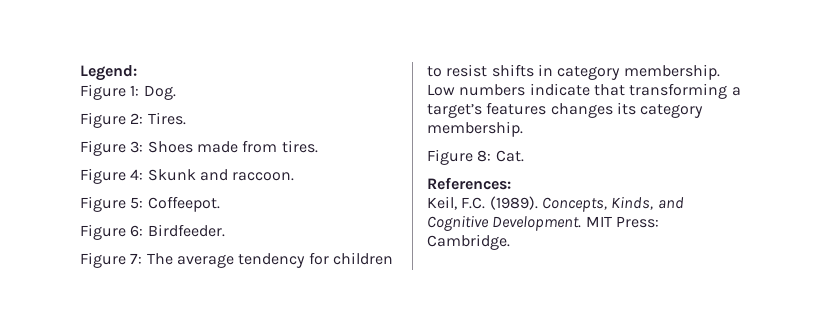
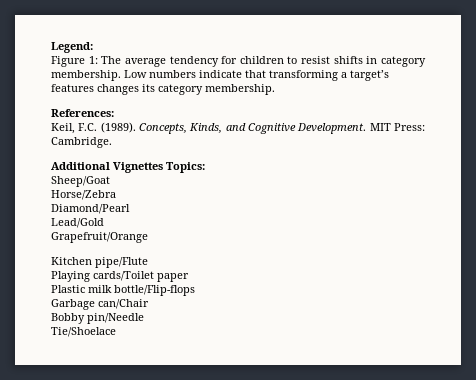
[143,85,176,100] [80,112,186,128] [80,140,318,156] [80,168,295,184] [80,196,220,212] [80,224,225,240] [80,252,143,268] Dog. // Figure 2: Tires. // Figure 3: Shoes made from tires. // Figure 4: Skunk and raccoon. // Figure 5: Coffeepot. // Figure 6: Birdfeeder. // Figure 7: -> (98, 60) none
[427,149,524,165] // Figure 8: Cat. -> (275, 89) none
(510, 242) none -> [51,162,205,173] [51,176,110,187] [51,190,116,200] [51,204,130,214] [51,218,104,228] [51,232,148,243] [51,257,148,268] [51,271,189,282] [51,285,195,296] [51,299,149,310] [51,313,144,324] [51,327,116,337] // Additional Vignettes Topics: // Sheep/Goat // Horse/Zebra // Diamond/Pearl // Lead/Gold // Grapefruit/Orange // Kitchen pipe/Flute // Playing cards/Toilet paper // Plastic milk bottle/Flip-flops // Garbage can/Chair // Bobby pin/Needle // Tie/Shoelace

